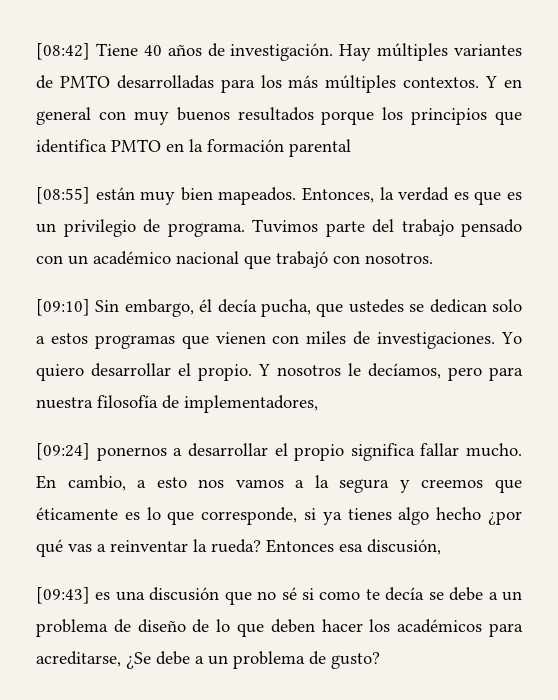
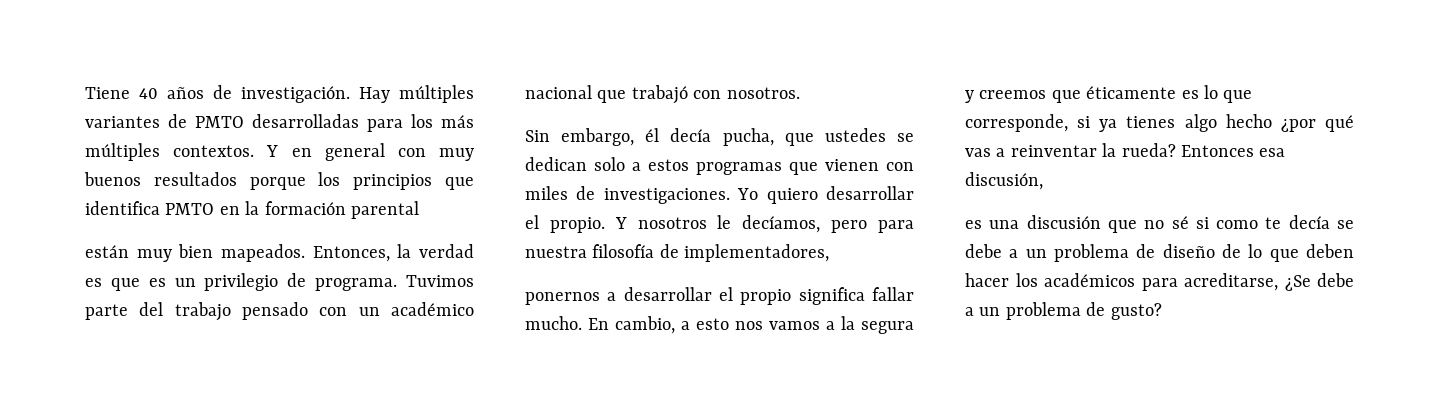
[36,43,90,60] [08:42] -> (85, 93) none
[36,187,90,204] [08:55] -> (419, 210) none
[36,299,90,316] [09:10] -> (800, 93) none
[36,443,90,460] [09:24] -> (830, 253) none
[36,587,90,604] [09:43] -> (1043, 181) none

